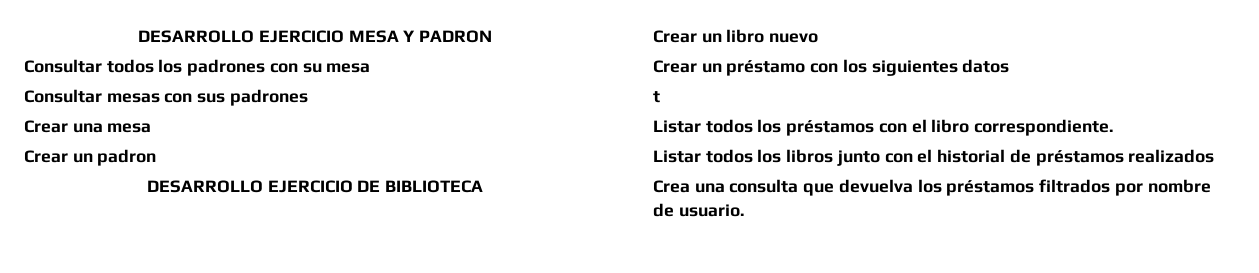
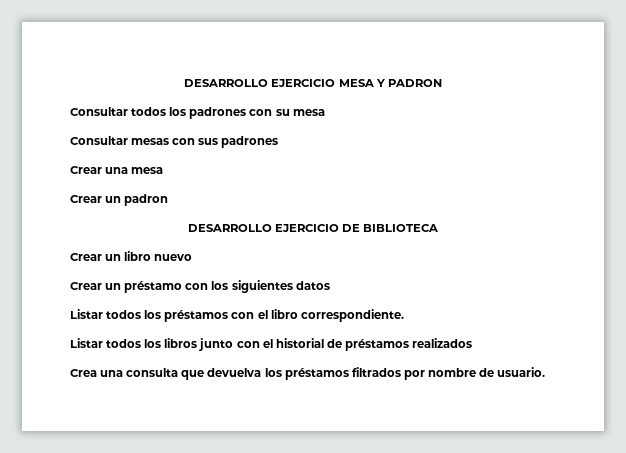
[653,91,660,103] // t -> (330, 285) none

